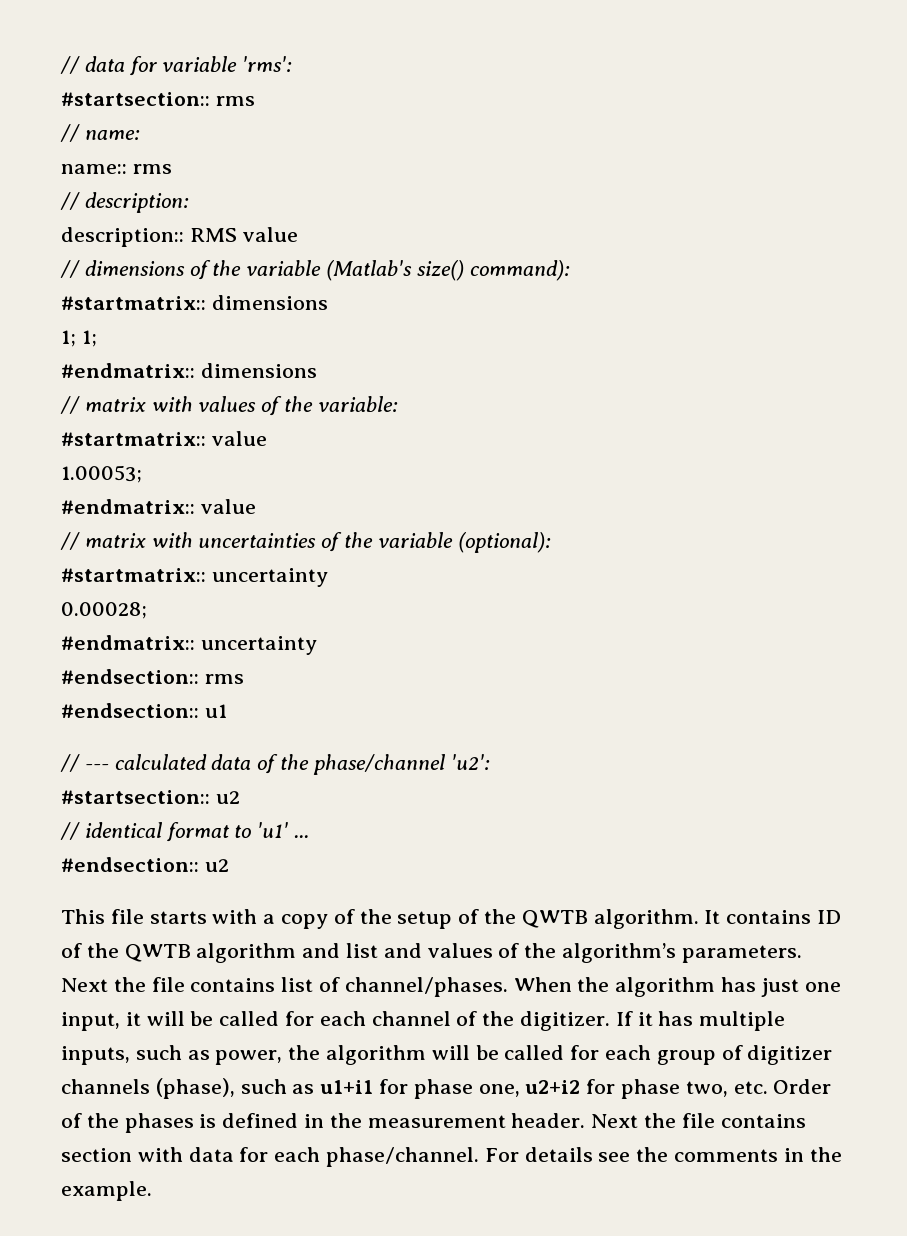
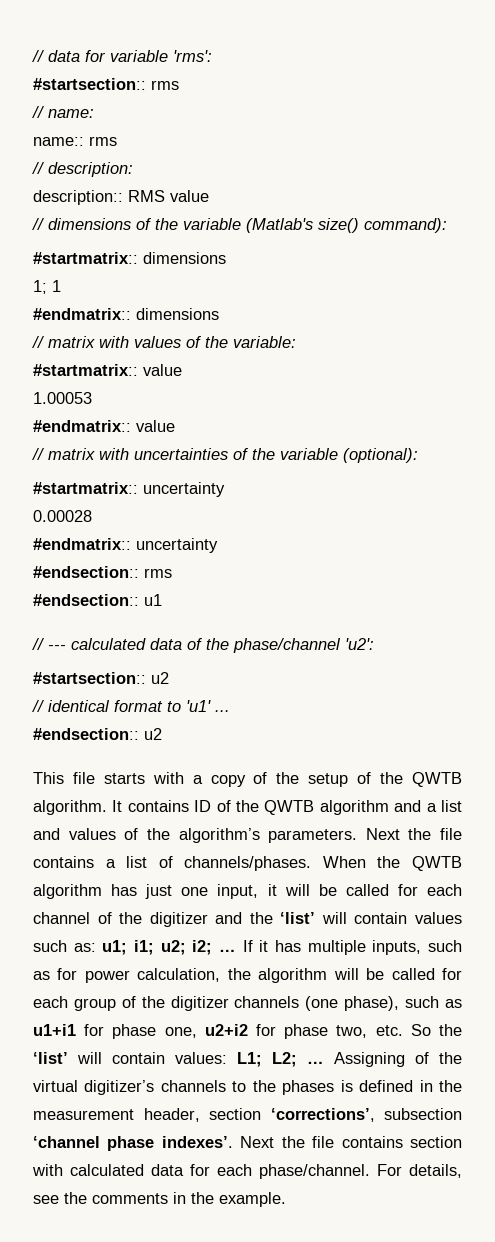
[81,330,97,347] 1; -> [52,280,61,292] 1
[61,465,142,483] 1.00053; -> [33,392,92,404] 1.00053
[61,602,147,619] 0.00028; -> [33,510,92,522] 0.00028
(341, 950) none -> [426,803,437,812] a
(276, 985) none -> [105,859,116,868] a
[344,977,508,997] channel/phases. -> [184,856,312,871] channels/phases.
(610, 984) none -> [412,856,462,871] QWTB
[520,1011,611,1031] digitizer. -> [149,912,462,927] [33,940,236,955] digitizer and the ‘list’ will contain values such as: u1; i1; u2; i2; …
[215,1050,283,1065] power, -> [57,968,221,983] for power calculation,
(743, 1052) none -> [141,996,165,1008] the
[155,1078,235,1099] (phase), -> [305,996,400,1011] (one phase),
[773,1079,832,1094] [61,1113,82,1128] Order of -> [410,1024,462,1036] [33,1052,462,1067] [33,1080,247,1095] So the ‘list’ will contain values: L1; L2; … Assigning of the virtual digitizer’s channels to
[511,1113,586,1128] header. -> [143,1108,462,1122] [33,1136,233,1151] header, section ‘corrections’, subsection ‘channel phase indexes’.
(183, 1154) none -> [70,1164,144,1176] calculated
[524,1147,593,1162] details -> [409,1164,462,1178] details,

